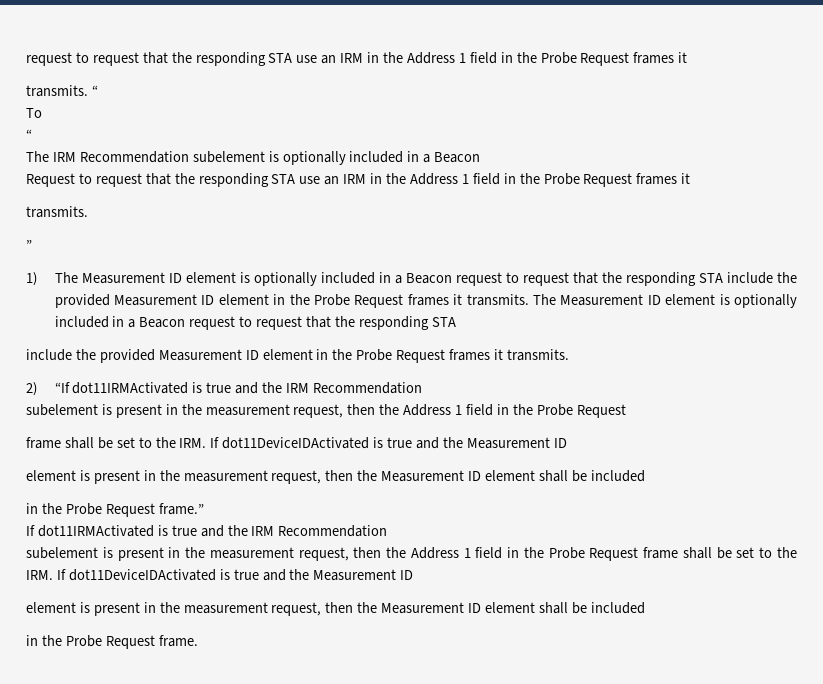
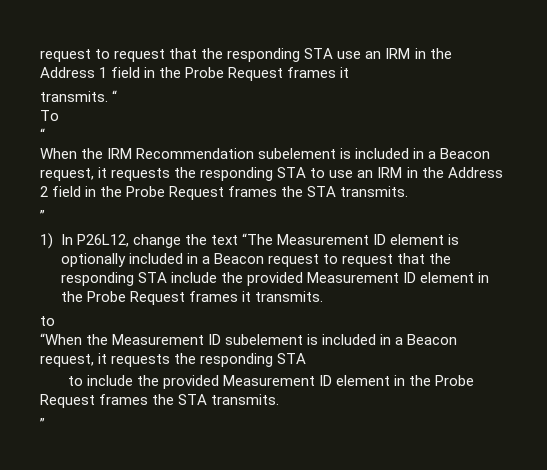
[26,151,49,162] The -> [40,148,104,159] When the
[282,151,481,165] [26,173,691,187] optionally included in a Beacon // Request to request that the responding STA use an IRM in the Address 1 field in the Probe Request frames it // -> [355,148,491,159] [40,167,503,181] [40,186,337,200] included in a Beacon request, it requests the responding STA to use an IRM in the Address 2 field in the Probe Request frames the STA
[54,272,78,283] The -> [60,233,273,248] In P26L12, change the text “The
[532,294,797,308] [54,316,331,330] The Measurement ID element is optionally included in a Beacon request to request that -> [40,316,55,326] [40,333,458,345] [40,353,171,367] // to // “When the Measurement ID subelement is included in a Beacon request, it requests
(456, 322) none -> [67,376,83,386] to
[494,349,569,361] [26,382,422,396] [26,404,626,418] [26,437,567,449] [26,470,645,484] [26,503,204,517] [26,525,388,537] [26,547,798,561] [26,569,414,581] [26,602,645,616] [26,635,198,649] it transmits. // 2) “If dot11IRMActivated is true and the IRM Recommendation // subelement is present in the measurement request, then the Address 1 field in the Probe Request // frame shall be set to the IRM. If dot11DeviceIDActivated is true and the Measurement ID // element is present in the measurement request, then the Measurement ID element shall be included // in the Probe Request frame.” // If dot11IRMActivated is true and the IRM Recommendation // subelement is present in the measurement request, then the Address 1 field in the Probe Request frame shall be set to the IRM. If dot11DeviceIDActivated is true and the Measurement ID // element is present in the measurement request, then the Measurement ID element shall be included // in the Probe Request frame. -> [152,394,280,405] [40,418,45,429] the STA transmits. // ”

